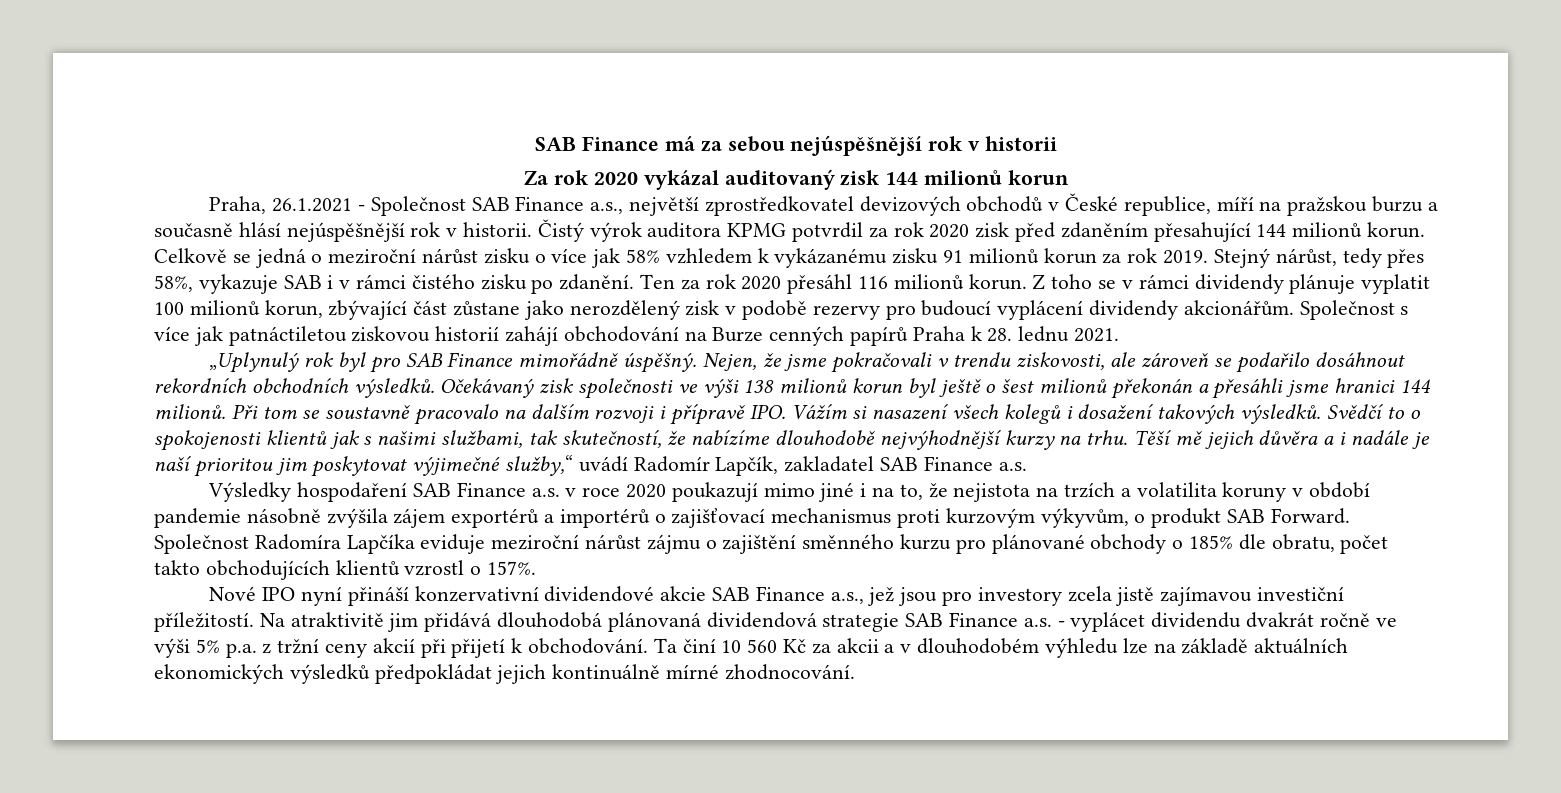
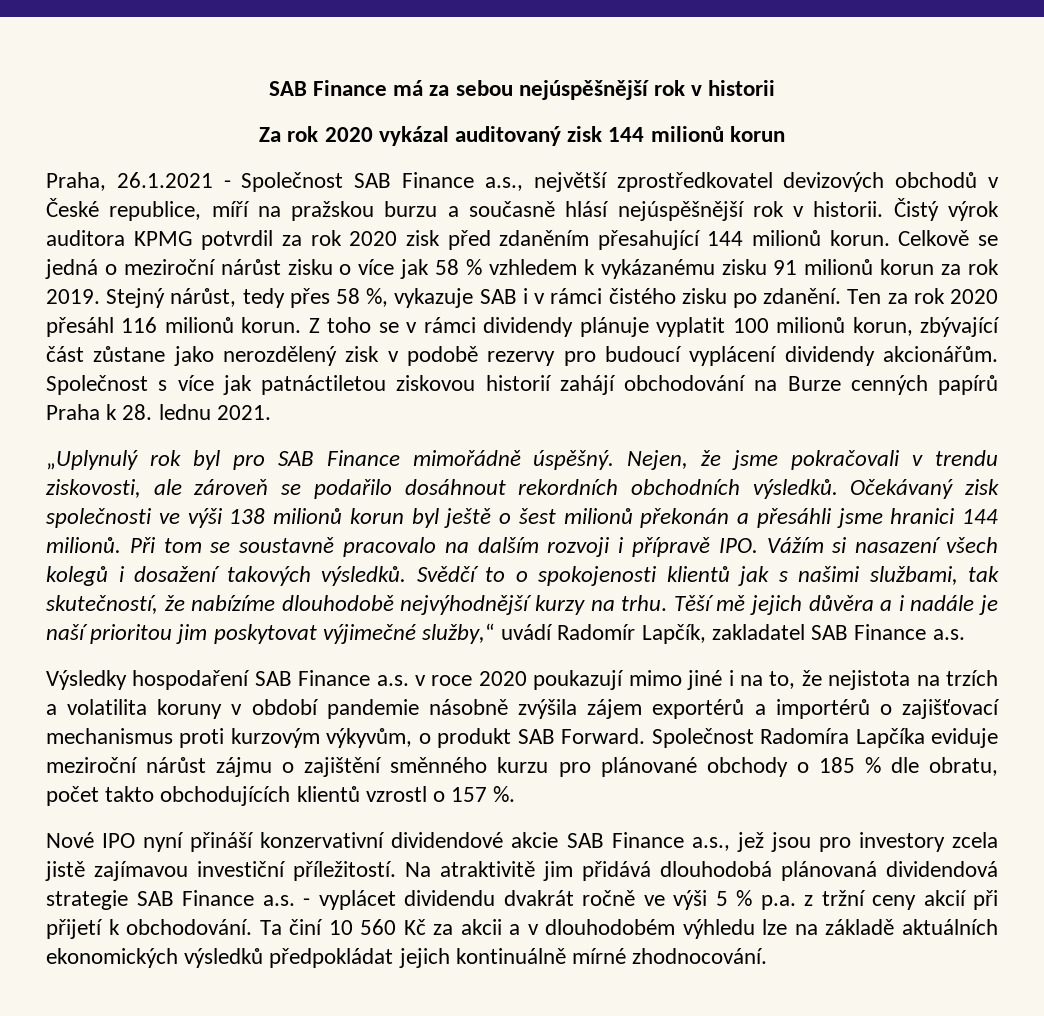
[626,249,661,263] 58% -> [435,259,482,275] 58 %
[154,275,193,292] 58%, -> [336,288,389,307] 58 %,
[1189,535,1234,549] 185% -> [818,757,881,773] 185 %
[487,561,537,575] 157%. -> [451,786,516,802] 157 %.
[195,639,220,653] 5% -> [715,890,752,906] 5 %

